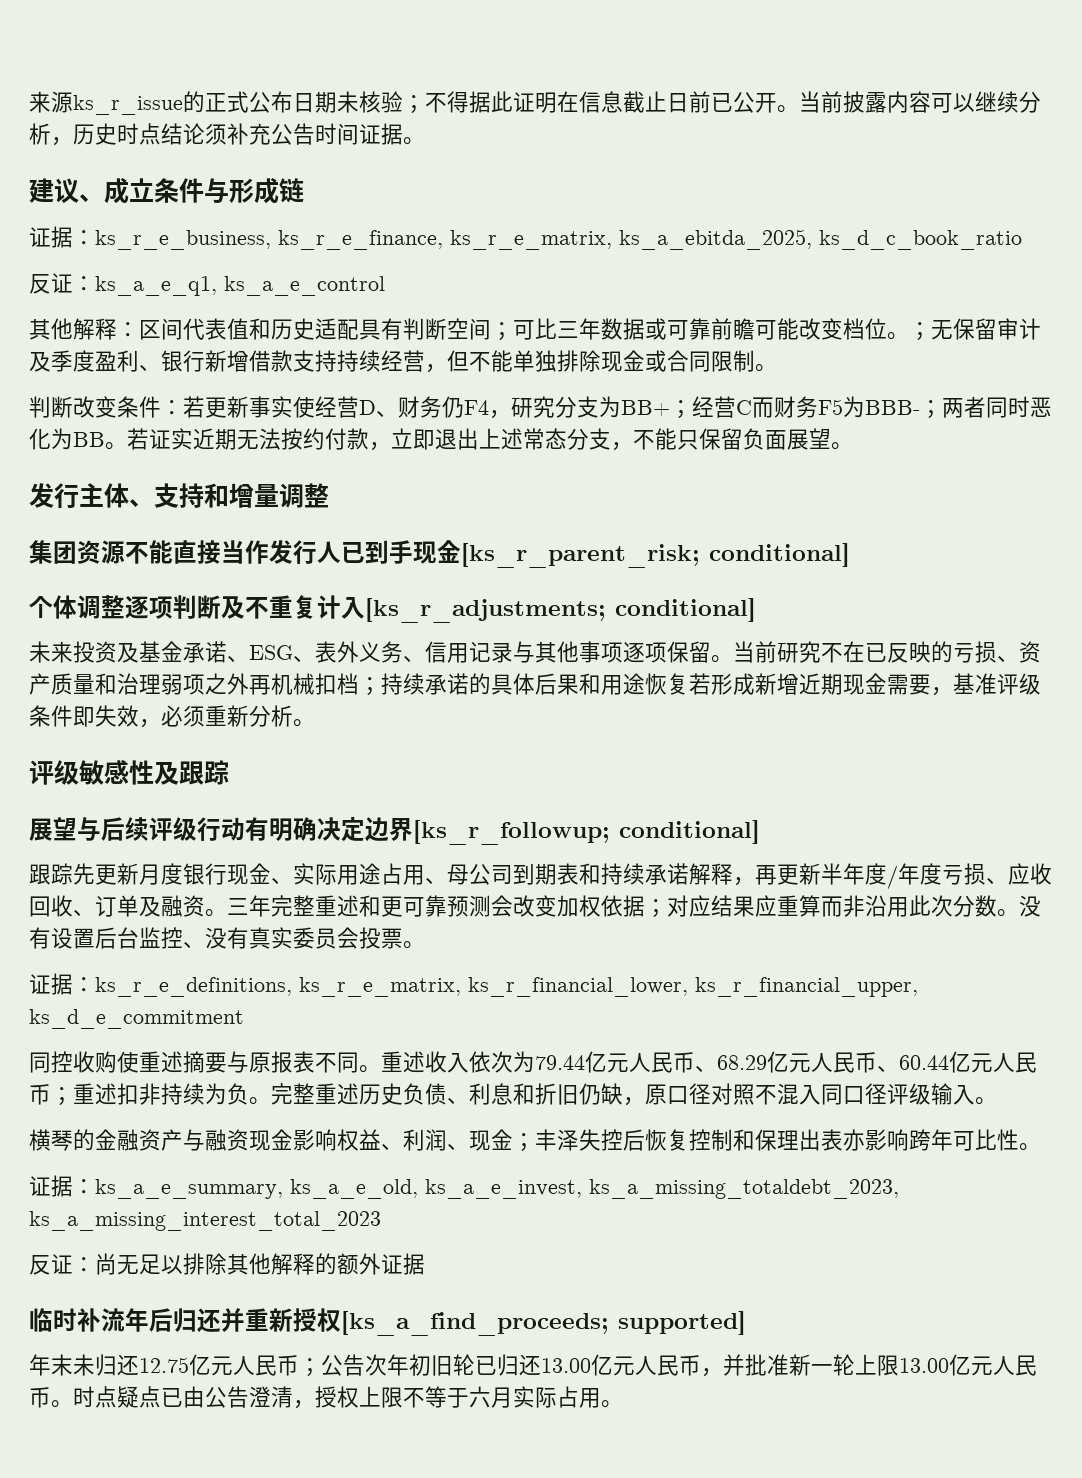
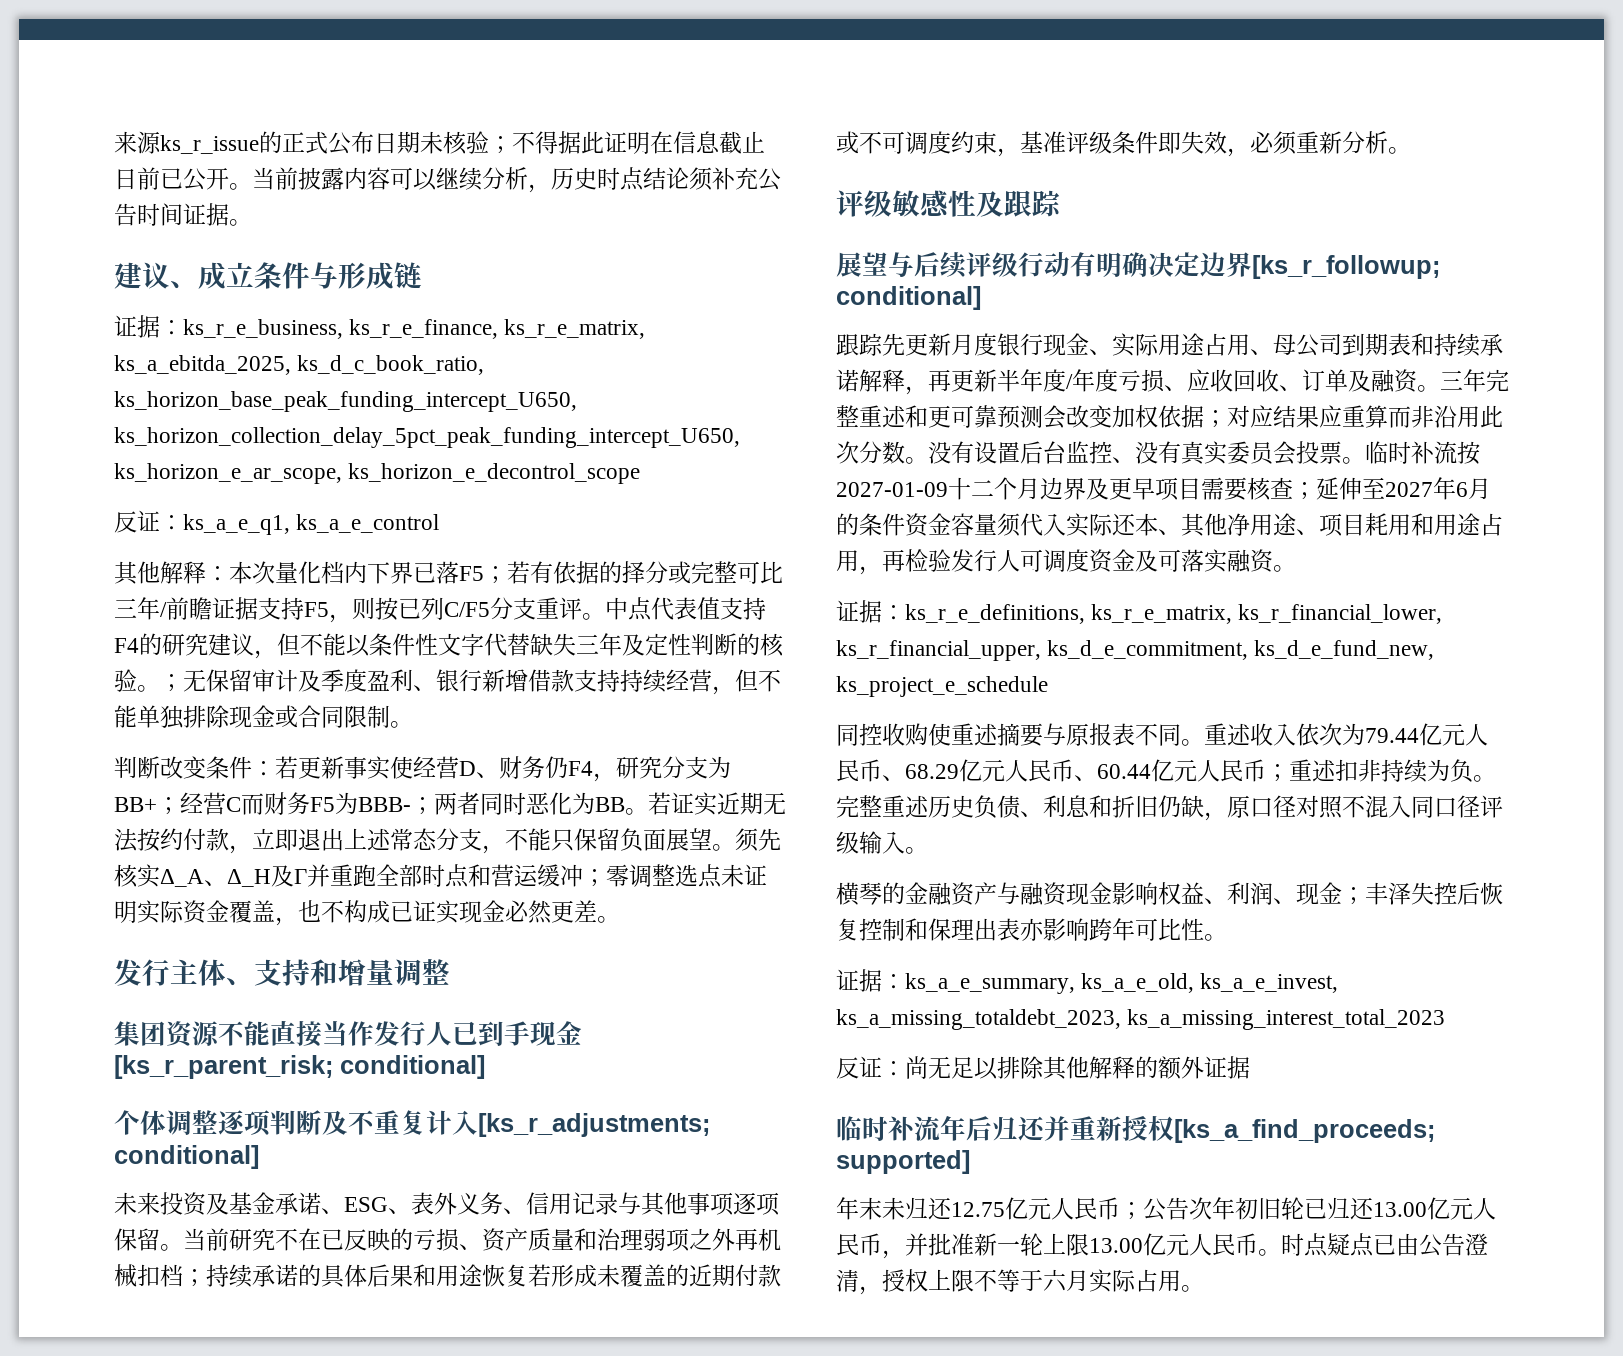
[819,230,1022,250] ks_d_c_book_ratio -> [297,355,485,375] [114,391,577,412] [114,427,740,448] [114,463,641,484] ks_d_c_book_ratio, ks_horizon_base_peak_funding_intercept_U650, ks_horizon_collection_delay_5pct_peak_funding_intercept_U650, ks_horizon_e_ar_scope, ks_horizon_e_decontrol_scope
[139,318,887,341] 区间代表值和历史适配具有判断空间；可比三年数据或可靠前瞻可能改变档位 -> [229,561,783,584] [114,597,766,623] [114,633,784,659] [114,669,137,692] 本次量化档内下界已落F5；若有依据的择分或完整可比三年/前瞻证据支持F5，则按已列C/F5分支重评。中点代表值支持F4的研究建议，但不能以条件性文字代替缺失三年及定性判断的核验
(853, 446) none -> [735,828,781,852] [114,864,767,888] [114,900,620,926] 须先核实Δ_A、Δ_H及Γ并重跑全部时点和营运缓冲；零调整选点未证明实际资金覆盖，也不构成已证实现金必然更差。
[755,673,931,695] 新增近期现金需要 -> [597,1264,781,1287] [836,131,997,154] 未覆盖的近期付款或不可调度约束
(425, 945) none -> [1365,441,1480,465] [836,477,1491,501] [836,513,1503,537] [836,549,1296,575] 临时补流按2027-01-09十二个月边界及更早项目需要核查；延伸至2027年6月的条件资金容量须代入实际还本、其他净用途、项目耗用和用途占用，再检验发行人可调度资金及可落实融资。
[29,1009,244,1029] ks_d_e_commitment -> [1047,640,1435,660] [836,676,1048,697] ks_d_e_commitment, ks_d_e_fund_new, ks_project_e_schedule

